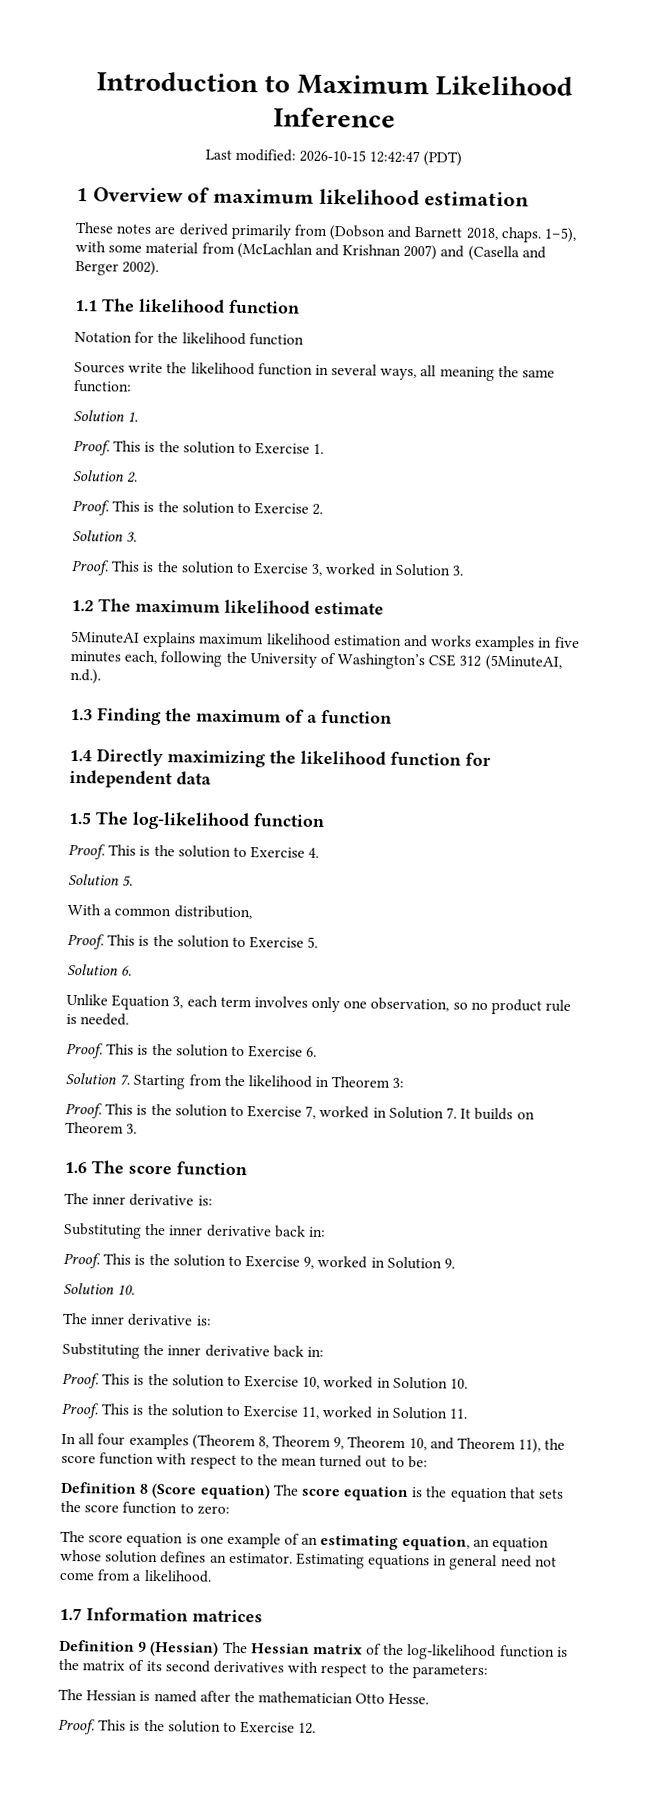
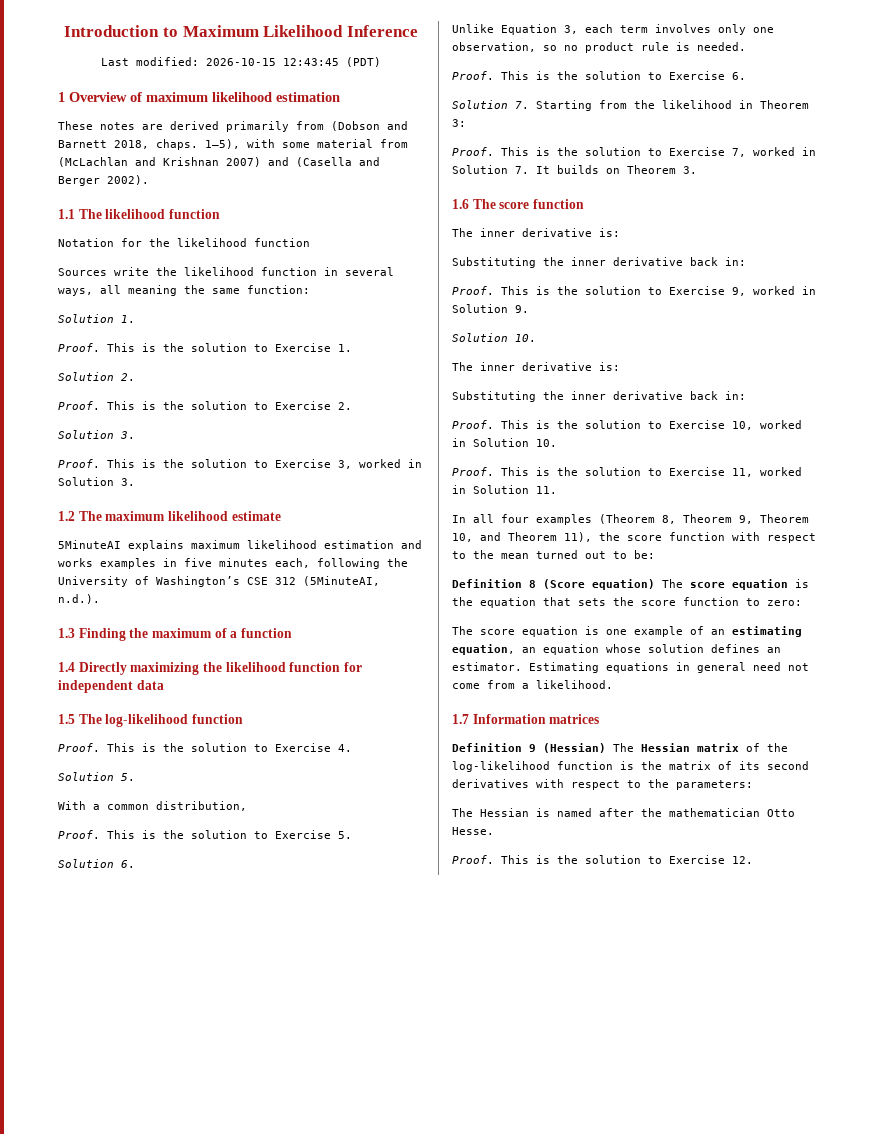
[369,150,421,164] 12:42:47 -> [283,58,339,66] 12:43:45

